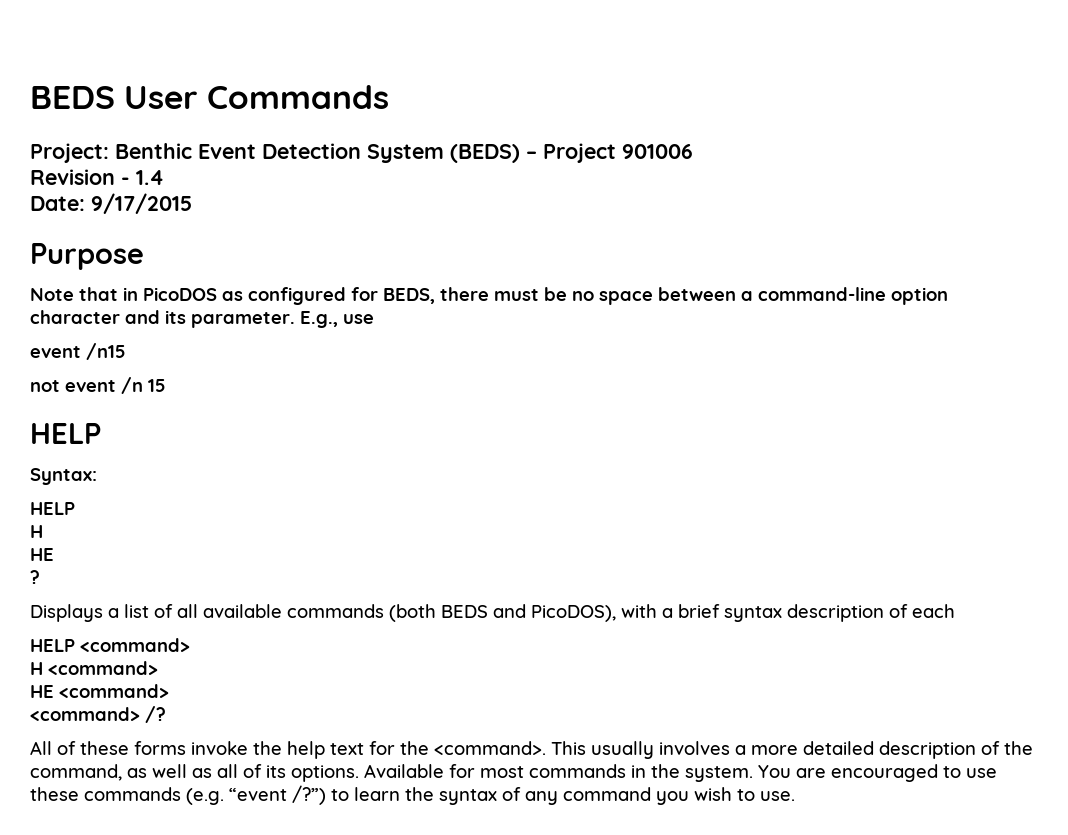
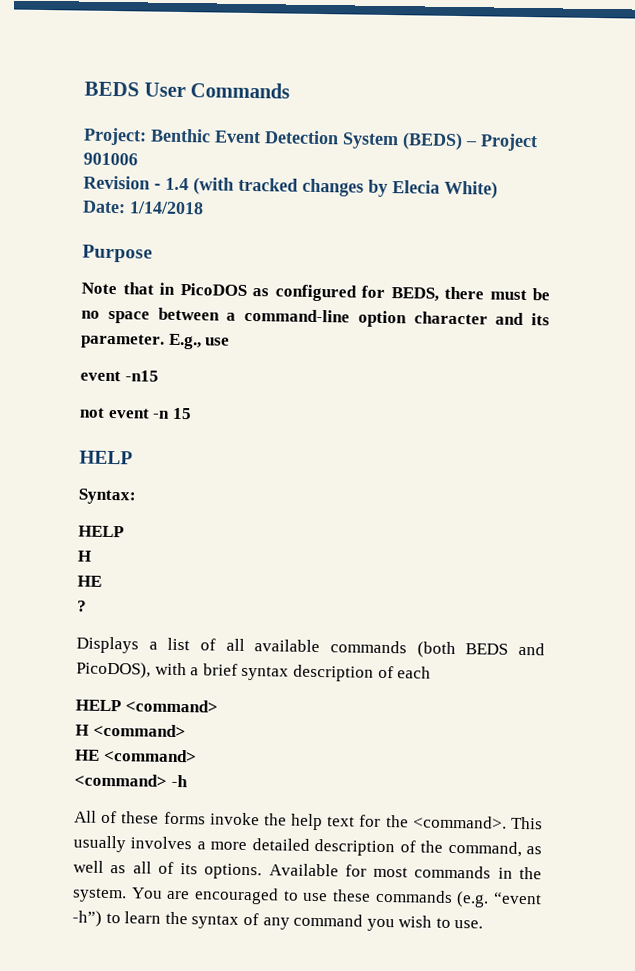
(164, 177) none -> [193,177,498,199] (with tracked changes by Elecia White)
[91,193,192,214] 9/17/2015 -> [129,201,204,215] 1/14/2018
[86,343,126,360] /n15 -> [124,370,159,382] -n15
[121,377,143,394] /n -> [152,410,171,419] -n
[145,706,166,723] /? -> [170,774,188,788] -h
[292,785,326,805] /?”) -> [72,910,102,927] -h”)

